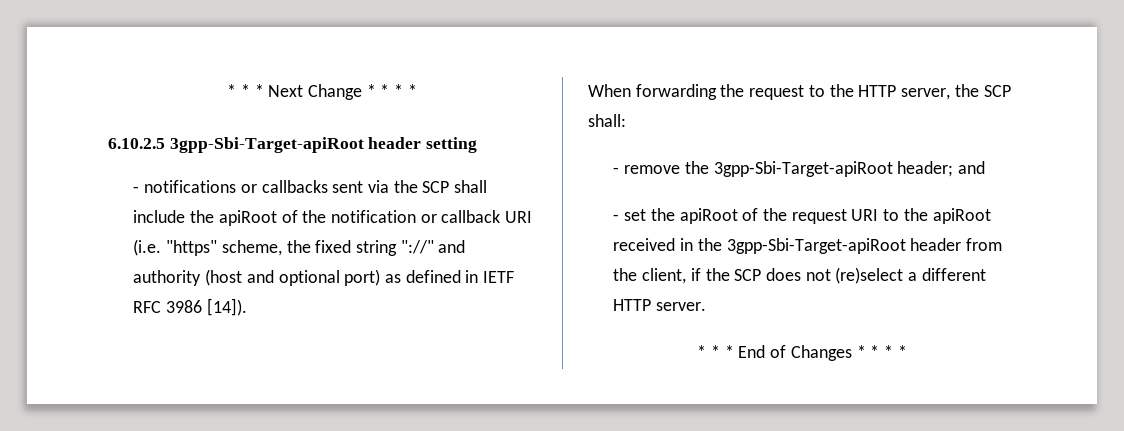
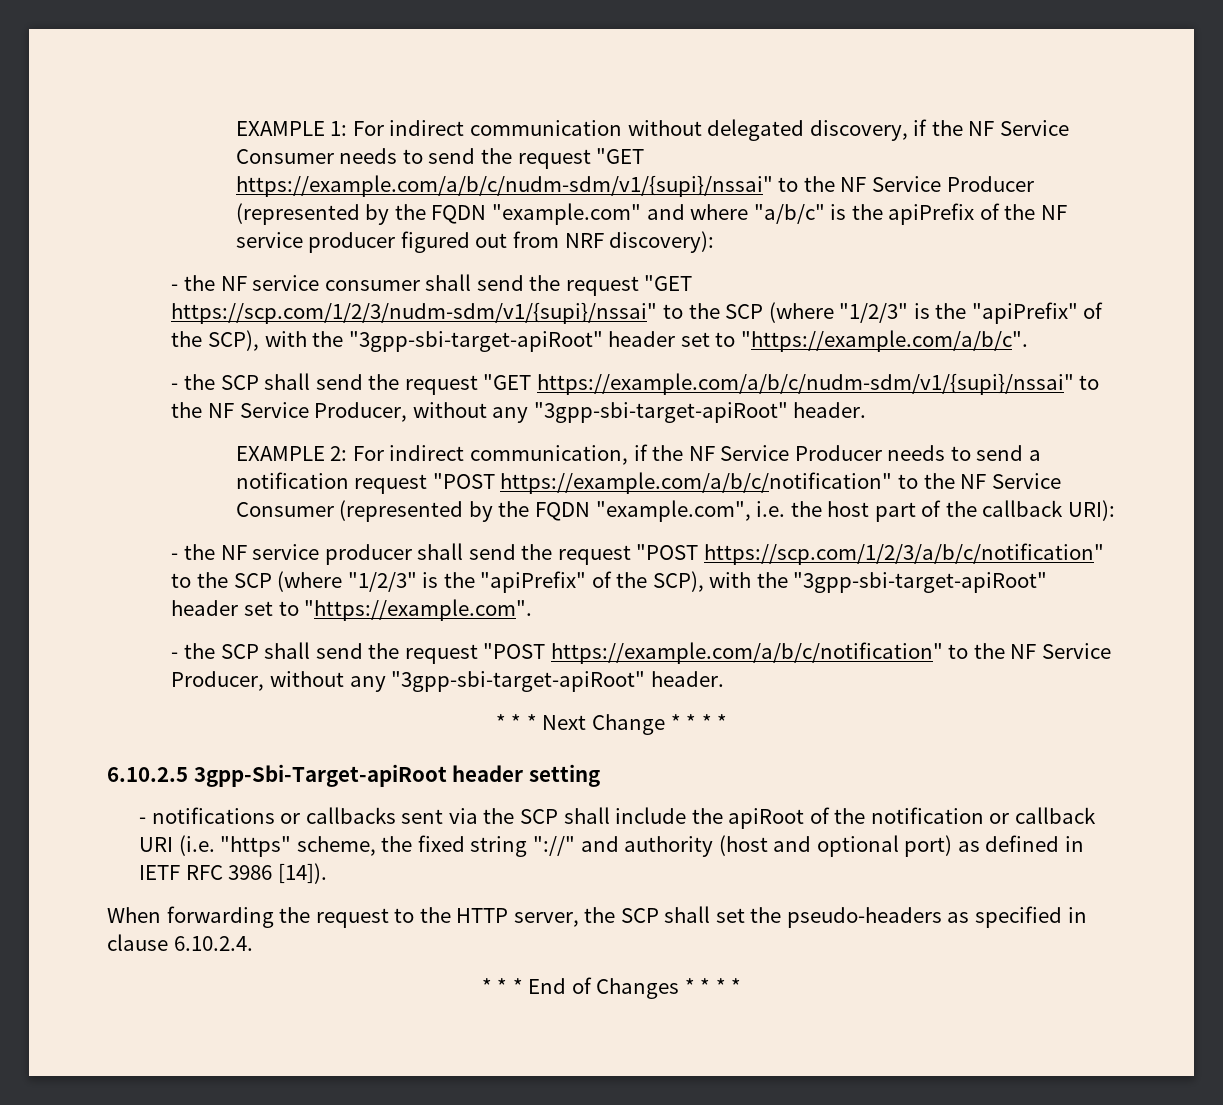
(227, 90) none -> [235,119,1069,141] [235,148,645,169] [235,175,1034,197] [235,203,1067,225] [235,231,715,253] [171,274,693,296] [171,302,1104,324] [171,330,1028,352] [171,373,1100,395] [171,402,867,423] [235,444,1041,465] [235,472,1061,494] [235,500,1115,522] [171,543,1104,565] [171,571,1048,593] [171,599,533,621] [171,642,1111,664] [171,671,724,692] EXAMPLE 1: For indirect communication without delegated discovery, if the NF Service Consumer needs to send the request "GET https://example.com/a/b/c/nudm-sdm/v1/{supi}/nssai" to the NF Service Producer (represented by the FQDN "example.com" and where "a/b/c" is the apiPrefix of the NF service producer figured out from NRF discovery): // - the NF service consumer shall send the request "GET https://scp.com/1/2/3/nudm-sdm/v1/{supi}/nssai" to the SCP (where "1/2/3" is the "apiPrefix" of the SCP), with the "3gpp-sbi-target-apiRoot" header set to "https://example.com/a/b/c". // - the SCP shall send the request "GET https://example.com/a/b/c/nudm-sdm/v1/{supi}/nssai" to the NF Service Producer, without any "3gpp-sbi-target-apiRoot" header. // EXAMPLE 2: For indirect communication, if the NF Service Producer needs to send a notification request "POST https://example.com/a/b/c/notification" to the NF Service Consumer (represented by the FQDN "example.com", i.e. the host part of the callback URI): // - the NF service producer shall send the request "POST https://scp.com/1/2/3/a/b/c/notification" to the SCP (where "1/2/3" is the "apiPrefix" of the SCP), with the "3gpp-sbi-target-apiRoot" header set to "https://example.com". // - the SCP shall send the request "POST https://example.com/a/b/c/notification" to the NF Service Producer, without any "3gpp-sbi-target-apiRoot" header. //
[588,114,626,127] [613,161,986,177] [613,208,991,224] [613,238,1003,254] [613,267,986,284] [613,299,707,311] shall: // - remove the 3gpp-Sbi-Target-apiRoot header; and // - set the apiRoot of the request URI to the apiRoot received in the 3gpp-Sbi-Target-apiRoot header from the client, if the SCP does not (re)select a different HTTP server. -> [664,906,1087,928] [107,934,253,951] shall set the pseudo-headers as specified in clause 6.10.2.4.

